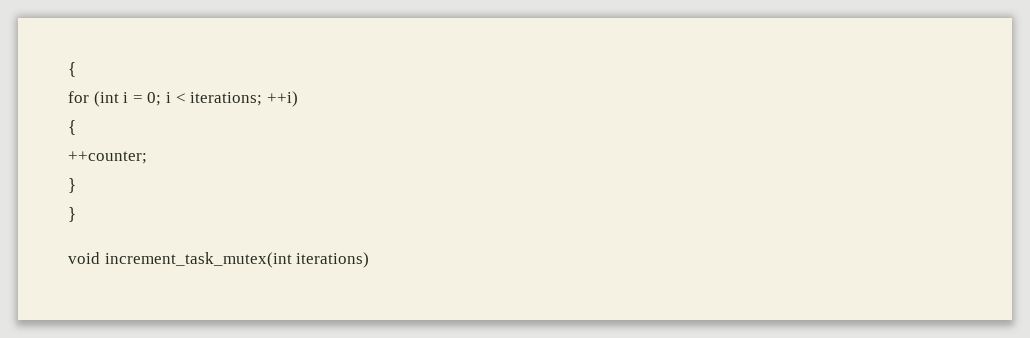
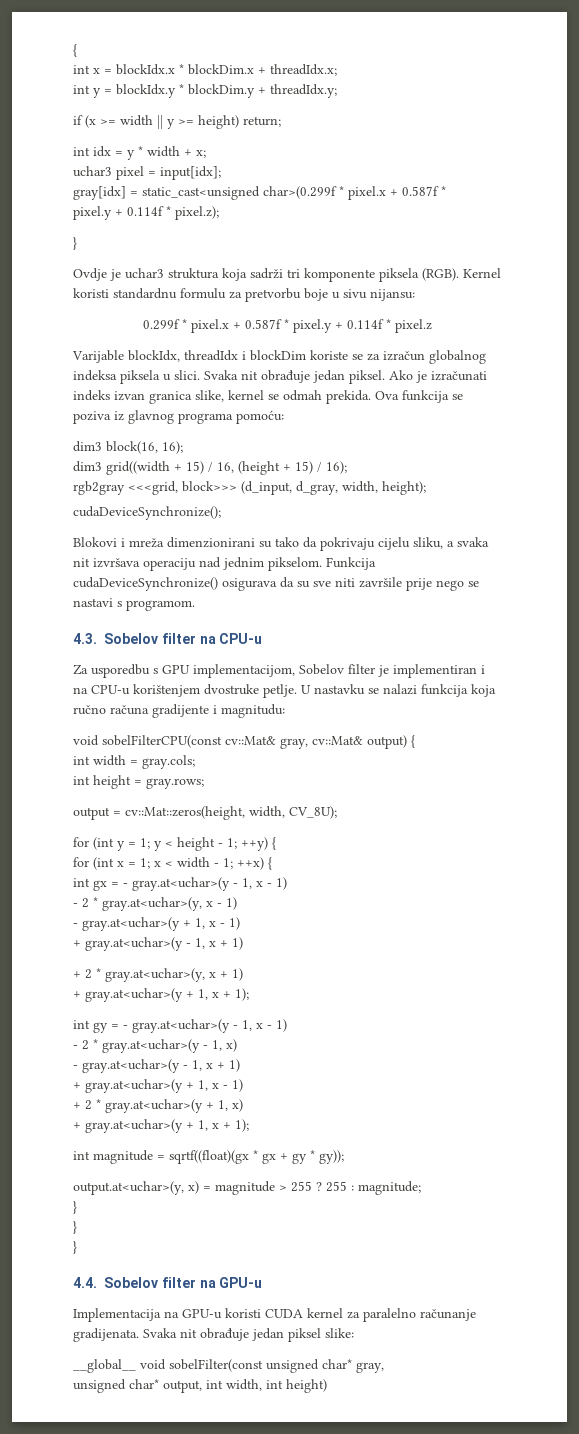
[68,62,76,77] [68,91,298,107] [68,120,76,135] [68,151,147,164] [68,178,76,193] [68,207,76,222] [68,252,370,268] { // for (int i = 0; i < iterations; ++i) // { // ++counter; // } // } // void increment_task_mutex(int iterations) -> [73,44,77,57] [73,64,337,76] [73,84,337,98] [73,115,281,129] [73,146,206,160] [73,166,221,180] [73,186,446,200] [73,206,219,220] [73,237,77,250] [73,268,501,282] [73,288,415,302] [142,319,432,333] [72,350,486,364] [73,370,487,384] [73,390,463,404] [73,410,284,424] [73,441,183,454] [73,461,347,475] [73,481,426,495] [73,506,221,520] [73,537,489,551] [73,557,376,571] [73,577,479,591] [73,598,195,611] [73,633,263,644] [73,664,485,678] [73,684,496,698] [73,704,285,718] [73,735,415,749] [73,755,195,769] [73,775,204,789] [73,806,337,820] [73,837,276,851] [73,857,272,870] [73,877,287,891] [73,897,237,911] [73,917,240,931] [73,937,243,951] [73,968,243,982] [73,988,249,1002] [73,1019,287,1033] [73,1039,237,1053] [73,1059,240,1073] [73,1079,243,1093] [73,1099,243,1113] [73,1119,249,1133] [73,1150,344,1164] [73,1181,421,1195] [73,1201,77,1214] [73,1221,77,1234] [73,1241,77,1254] [73,1277,263,1288] [73,1308,476,1322] [73,1328,354,1342] [73,1359,384,1373] [73,1379,327,1393] { // int x = blockIdx.x * blockDim.x + threadIdx.x; // int y = blockIdx.y * blockDim.y + threadIdx.y; // if (x >= width || y >= height) return; // int idx = y * width + x; // uchar3 pixel = input[idx]; // gray[idx] = static_cast<unsigned char>(0.299f * pixel.x + 0.587f * // pixel.y + 0.114f * pixel.z); // } // Ovdje je uchar3 struktura koja sadrži tri komponente piksela (RGB). Kernel koristi standardnu formulu za pretvorbu boje u sivu nijansu: // 0.299f * pixel.x + 0.587f * pixel.y + 0.114f * pixel.z // Varijable blockIdx, threadIdx i blockDim koriste se za izračun globalnog indeksa piksela u slici. Svaka nit obrađuje jedan piksel. Ako je izračunati indeks izvan granica slike, kernel se odmah prekida. Ova funkcija se poziva iz glavnog programa pomoću: // dim3 block(16, 16); // dim3 grid((width + 15) / 16, (height + 15) / 16); // rgb2gray <<<grid, block>>> (d_input, d_gray, width, height); // cudaDeviceSynchronize(); // Blokovi i mreža dimenzionirani su tako da pokrivaju cijelu sliku, a svaka nit izvršava operaciju nad jednim pikselom. Funkcija cudaDeviceSynchronize() osigurava da su sve niti završile prije nego se nastavi s programom. // 4.3. Sobelov filter na CPU-u // Za usporedbu s GPU implementacijom, Sobelov filter je implementiran i na CPU-u korištenjem dvostruke petlje. U nastavku se nalazi funkcija koja ručno računa gradijente i magnitudu: // void sobelFilterCPU(const cv::Mat& gray, cv::Mat& output) { // int width = gray.cols; // int height = gray.rows; // output = cv::Mat::zeros(height, width, CV_8U); // for (int y = 1; y < height - 1; ++y) { // for (int x = 1; x < width - 1; ++x) { // int gx = - gray.at<uchar>(y - 1, x - 1) // - 2 * gray.at<uchar>(y, x - 1) // - gray.at<uchar>(y + 1, x - 1) // + gray.at<uchar>(y - 1, x + 1) // + 2 * gray.at<uchar>(y, x + 1) // + gray.at<uchar>(y + 1, x + 1); // int gy = - gray.at<uchar>(y - 1, x - 1) // - 2 * gray.at<uchar>(y - 1, x) // - gray.at<uchar>(y - 1, x + 1) // + gray.at<uchar>(y + 1, x - 1) // + 2 * gray.at<uchar>(y + 1, x) // + gray.at<uchar>(y + 1, x + 1); // int magnitude = sqrtf((float)(gx * gx + gy * gy)); // output.at<uchar>(y, x) = magnitude > 255 ? 255 : magnitude; // } // } // } // 4.4. Sobelov filter na GPU-u // Implementacija na GPU-u koristi CUDA kernel za paralelno računanje gradijenata. Svaka nit obrađuje jedan piksel slike: // __global__ void sobelFilter(const unsigned char* gray, // unsigned char* output, int width, int height)

